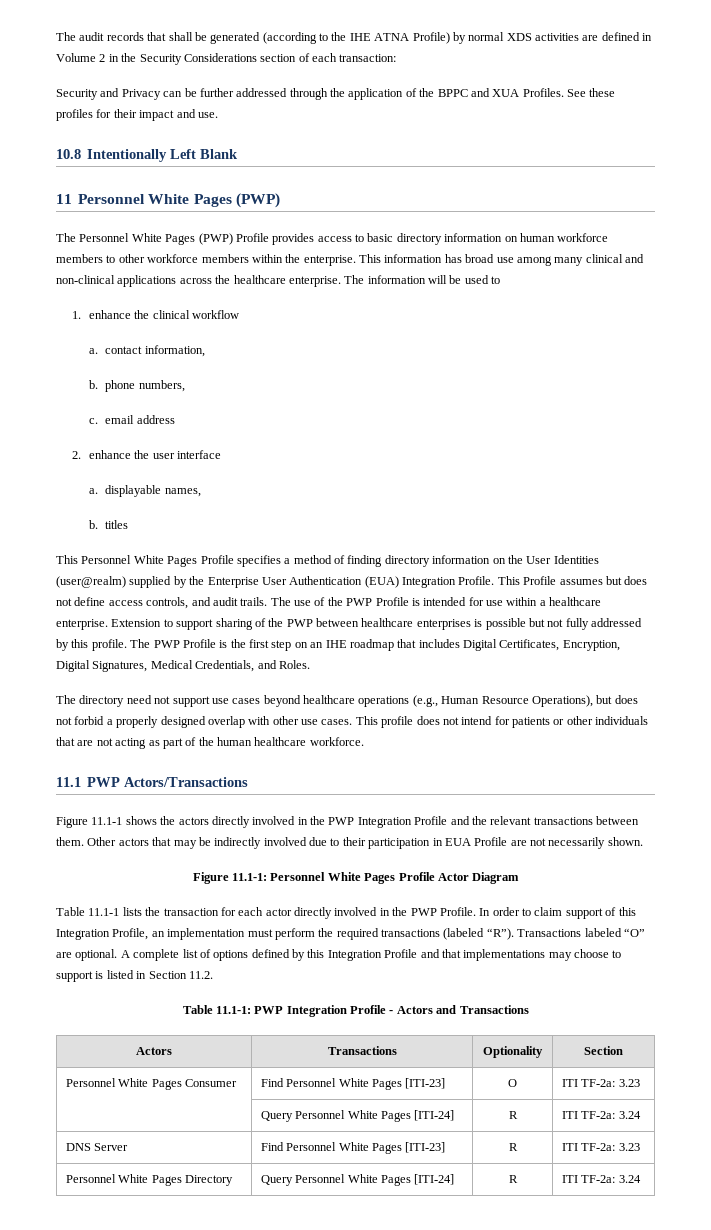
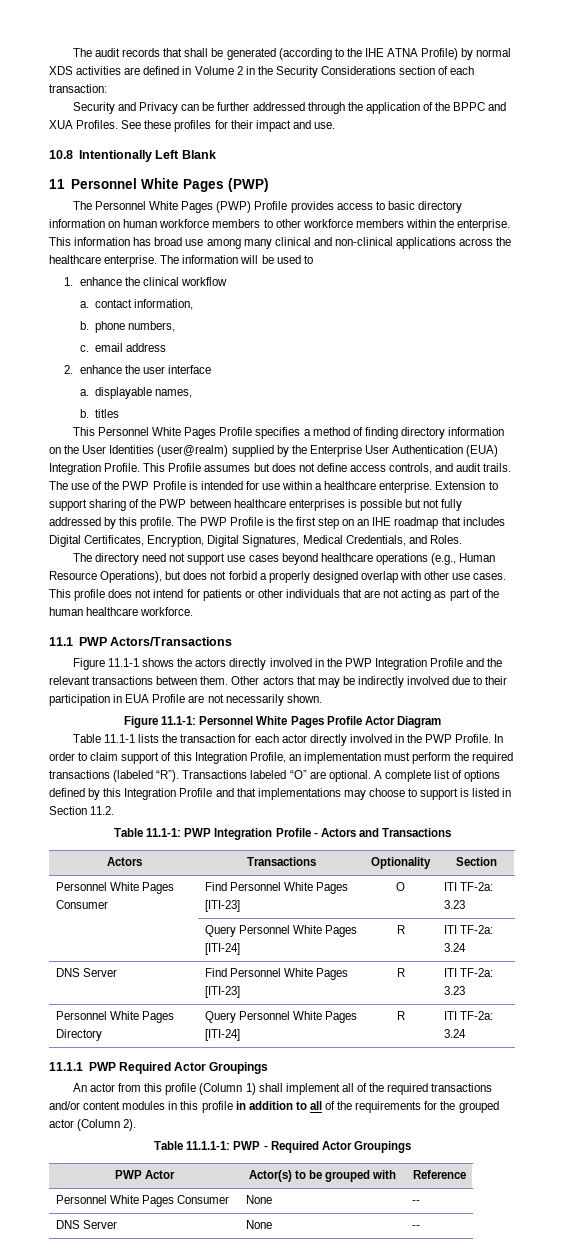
(641, 1179) none -> [49,1062,269,1074] [72,1083,493,1095] [49,1101,499,1113] [49,1119,137,1131] [154,1141,411,1153] [114,1170,176,1179] [248,1170,397,1182] [412,1170,466,1179] [55,1195,230,1207] [245,1195,272,1204] [411,1200,420,1204] [55,1220,117,1229] [245,1220,272,1229] [411,1225,420,1229] // 11.1.1 PWP Required Actor Groupings // An actor from this profile (Column 1) shall implement all of the required transactions and/or content modules in this profile in addition to all of the requirements for the grouped actor (Column 2). // Table 11.1.1-1: PWP - Required Actor Groupings // PWP Actor | Actor(s) to be grouped with | Reference // Personnel White Pages Consumer | None | -- // DNS Server | None | --

